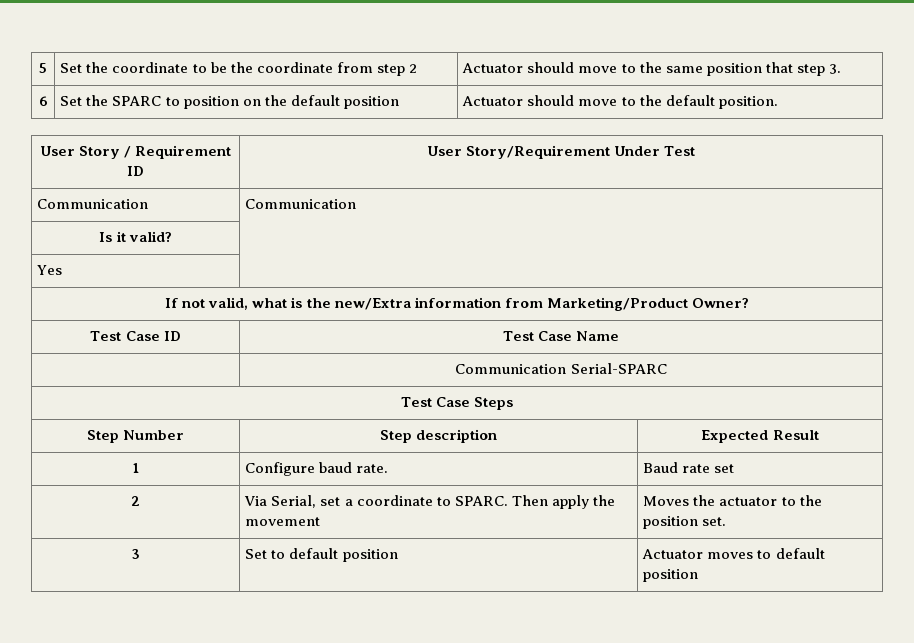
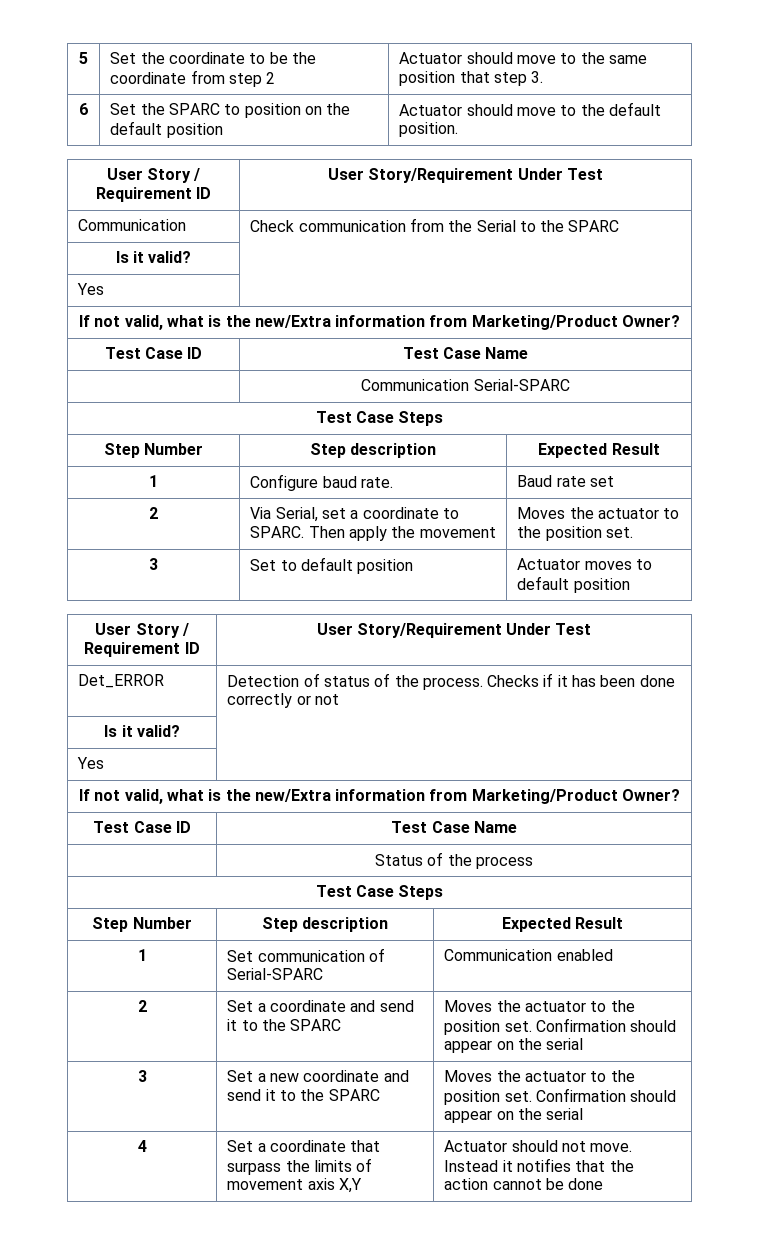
[245,199,357,209] Communication -> [250,218,620,232] Check communication from the Serial to the SPARC
(699, 575) none -> [95,623,189,638] [84,642,200,657] [316,623,592,638] [78,674,165,688] [227,673,675,690] [227,693,339,708] [104,725,180,737] [77,757,105,769] [78,789,681,804] [93,821,191,833] [391,821,517,833] [375,852,533,869] [315,885,444,900] [92,917,192,932] [261,917,389,932] [501,917,624,932] [137,949,147,961] [227,948,385,962] [227,968,324,980] [444,949,613,961] [137,1000,147,1012] [227,1000,414,1012] [227,1019,342,1031] [444,1000,635,1012] [444,1018,677,1035] [444,1038,584,1053] [137,1070,147,1082] [227,1070,409,1082] [227,1089,380,1101] [444,1070,635,1082] [444,1088,677,1105] [444,1108,584,1123] [137,1140,147,1152] [227,1140,381,1152] [227,1158,373,1175] [227,1178,362,1193] [444,1140,633,1152] [444,1158,634,1172] [444,1178,604,1190] // User Story / Requirement ID | User Story/Requirement Under Test // Det_ERROR | Detection of status of the process. Checks if it has been done correctly or not // Is it valid? | // Yes | // If not valid, what is the new/Extra information from Marketing/Product Owner? // Test Case ID | Test Case Name // | Status of the process // Test Case Steps // Step Number | Step description | Expected Result // 1 | Set communication of Serial-SPARC | Communication enabled // 2 | Set a coordinate and send it to the SPARC | Moves the actuator to the position set. Confirmation should appear on the serial // 3 | Set a new coordinate and send it to the SPARC | Moves the actuator to the position set. Confirmation should appear on the serial // 4 | Set a coordinate that surpass the limits of movement axis X,Y | Actuator should not move. Instead it notifies that the action cannot be done

